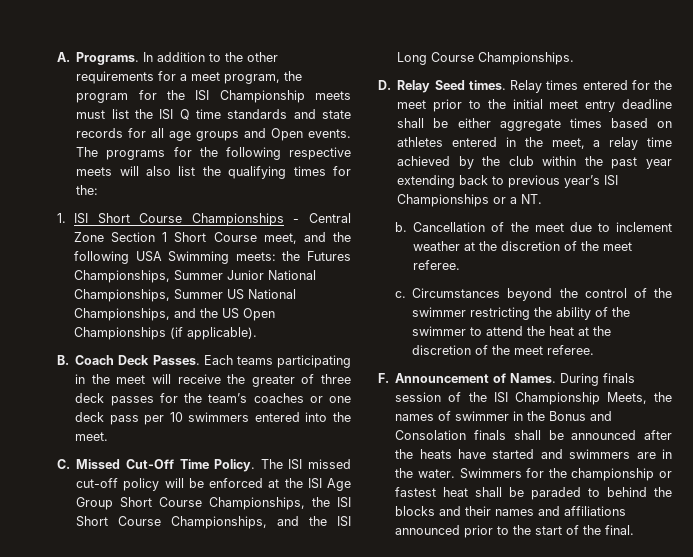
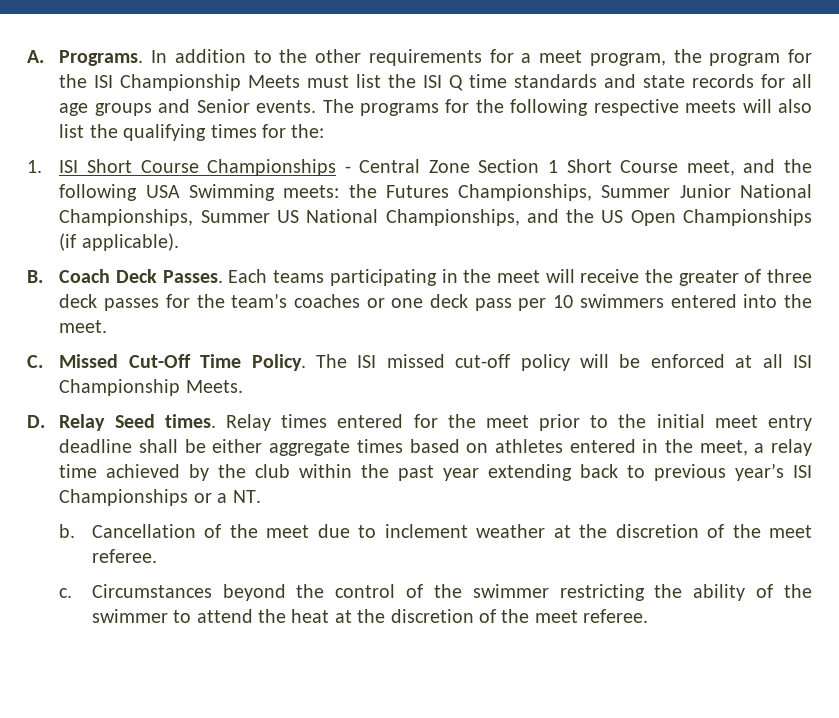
[315,91,351,100] meets -> [248,75,301,88] Meets
[271,128,304,141] Open -> [196,99,250,113] Senior
[284,478,351,491] [76,497,351,510] [76,516,351,529] [397,52,575,65] the ISI Age Group Short Course Championships, the ISI Short Course Championships, and the ISI Long Course Championships. -> [762,354,813,368] [59,379,243,396] all ISI Championship Meets.
[378,373,636,386] [395,392,672,405] [395,411,613,421] [395,430,672,440] [395,449,672,459] [395,468,672,481] [395,487,672,500] [395,506,627,516] [395,525,635,538] // F. Announcement of Names. During finals session of the ISI Championship Meets, the names of swimmer in the Bonus and Consolation finals shall be announced after the heats have started and swimmers are in the water. Swimmers for the championship or fastest heat shall be paraded to behind the blocks and their names and affiliations announced prior to the start of the final. -> (649, 616) none

